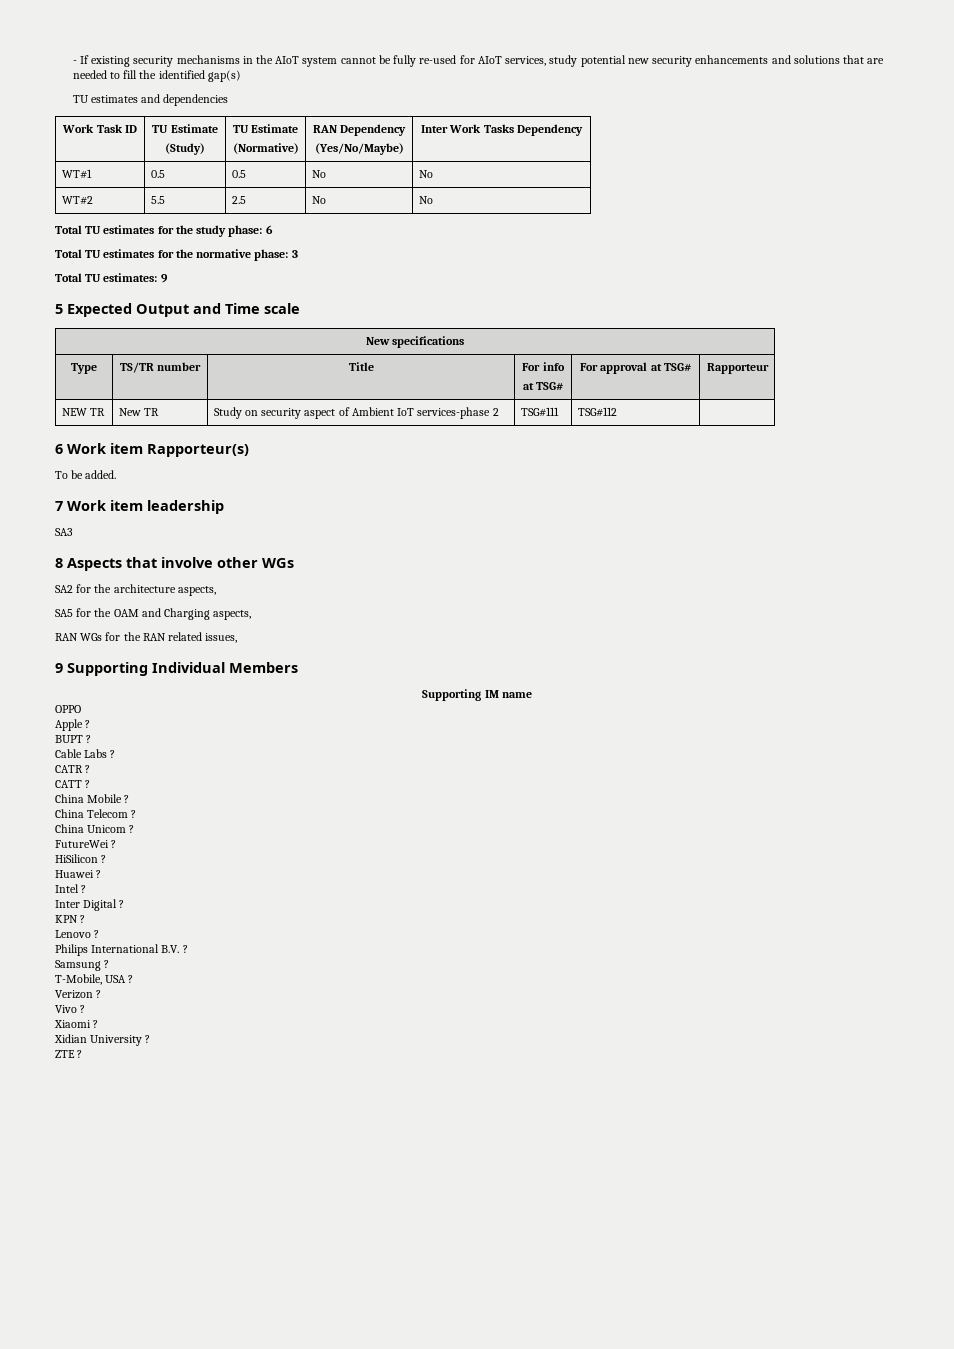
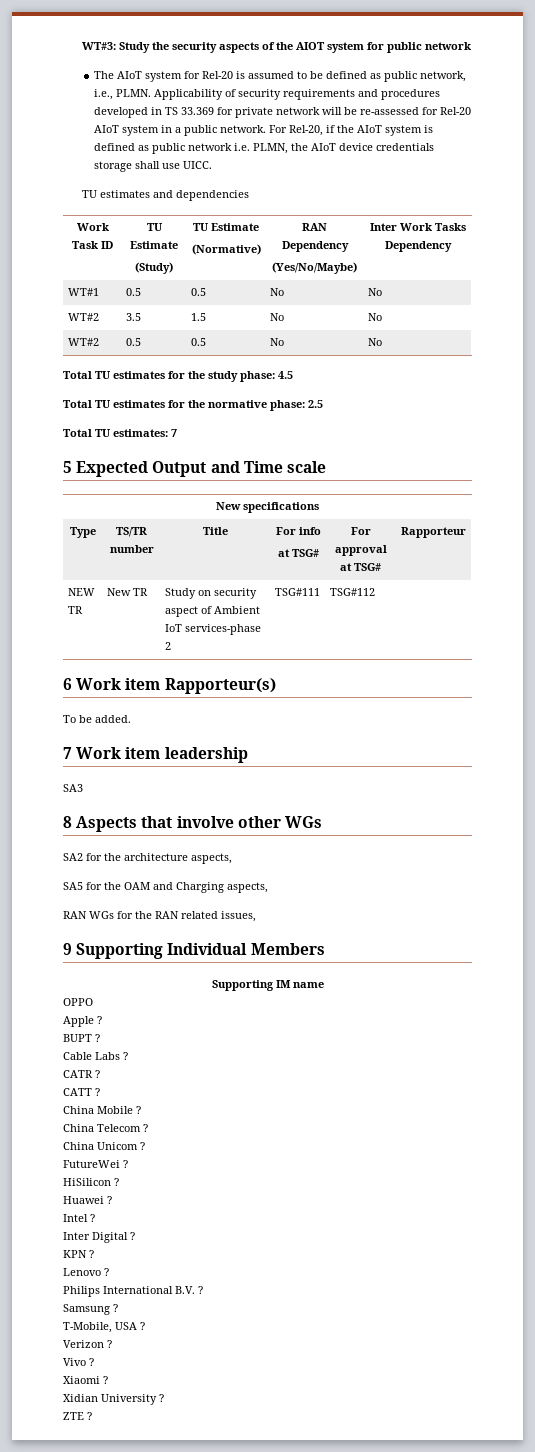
[72,55,885,67] [72,70,241,82] - If existing security mechanisms in the AIoT system cannot be fully re-used for AIoT services, study potential new security enhancements and solutions that are needed to fill the identified gap(s) -> [81,42,471,53] [93,71,466,82] [93,89,440,100] [93,107,471,118] [93,125,433,136] [93,143,434,154] [93,161,212,172] WT#3: Study the security aspects of the AIOT system for public network // The AIoT system for Rel-20 is assumed to be defined as public network, i.e., PLMN. Applicability of security requirements and procedures developed in TS 33.369 for private network will be re-assessed for Rel-20 AIoT system in a public network. For Rel-20, if the AIoT system is defined as public network i.e. PLMN, the AIoT device credentials storage shall use UICC.
[150,196,165,204] [231,196,246,204] 5.5 | 2.5 -> [125,313,141,321] [190,313,206,321] [269,313,284,321] [367,313,382,321] [67,338,99,346] [125,338,141,346] [190,338,206,346] 3.5 | 1.5 | No | No // WT#2 | 0.5 | 0.5
[265,225,273,234] 6 -> [278,371,293,379] 4.5
[291,250,298,258] 3 -> [308,400,323,408] 2.5
[160,274,168,283] 9 -> [171,429,177,437] 7

